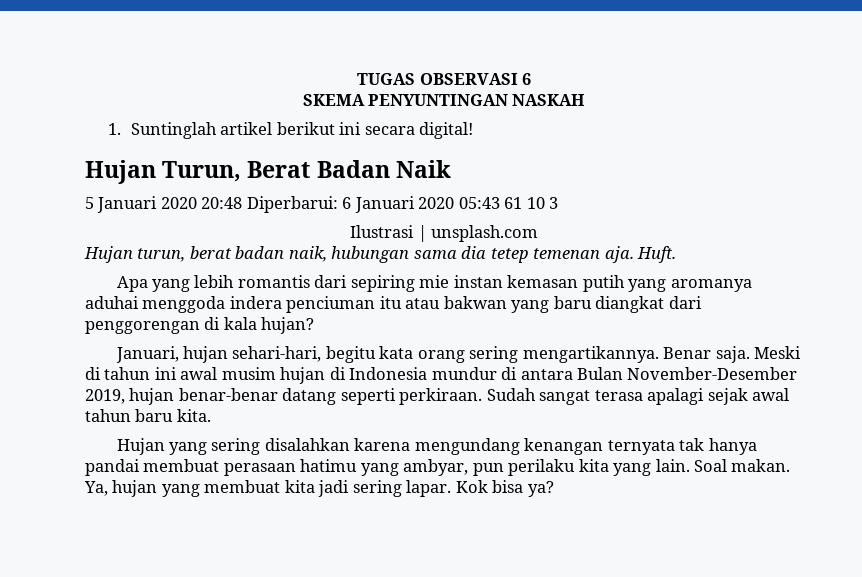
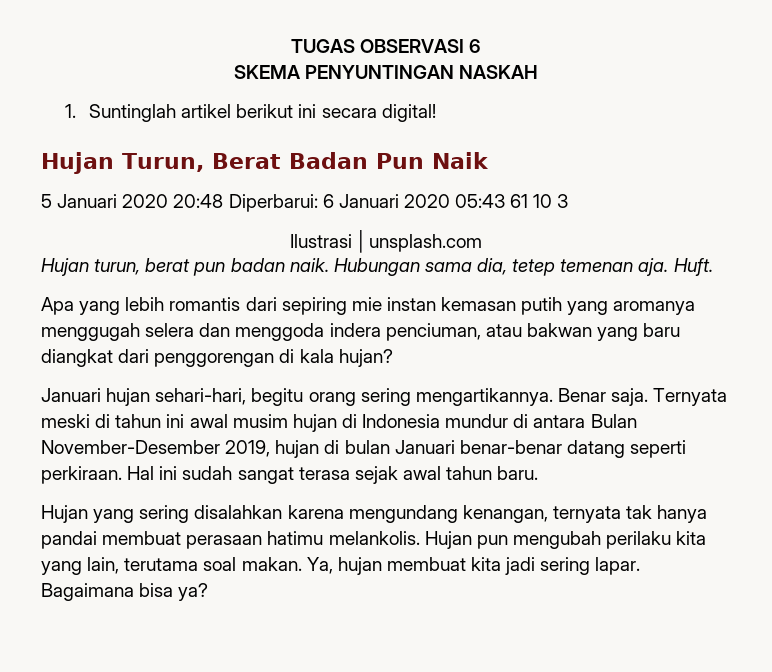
(390, 169) none -> [375,153,424,169] Pun
[235,246,487,263] badan naik, hubungan sama dia -> [193,258,508,276] pun badan naik. Hubungan sama dia,
[85,296,402,313] aduhai menggoda indera penciuman itu -> [41,323,481,341] menggugah selera dan menggoda indera penciuman,
[115,346,179,363] Januari, -> [41,388,101,402] Januari
[379,346,414,359] kata -> (304, 397) none
[754,346,802,359] Meski -> [653,388,728,406] [41,414,90,428] Ternyata meski
(175, 396) none -> [324,440,455,454] di bulan Januari
[486,388,536,401] Sudah -> [127,466,233,480] Hal ini sudah
[647,388,705,405] apalagi -> (350, 473) none
[135,409,211,422] baru kita. -> [497,466,539,480] baru.
[524,438,604,455] kenangan -> [462,505,548,523] kenangan,
[360,459,728,476] yang ambyar, pun perilaku kita yang lain. Soal -> [328,531,707,549] [41,557,237,575] melankolis. Hujan pun mengubah perilaku kita yang lain, terutama soal
[161,484,200,497] yang -> (382, 566) none
[455,480,488,493] Kok -> [41,583,134,601] Bagaimana

